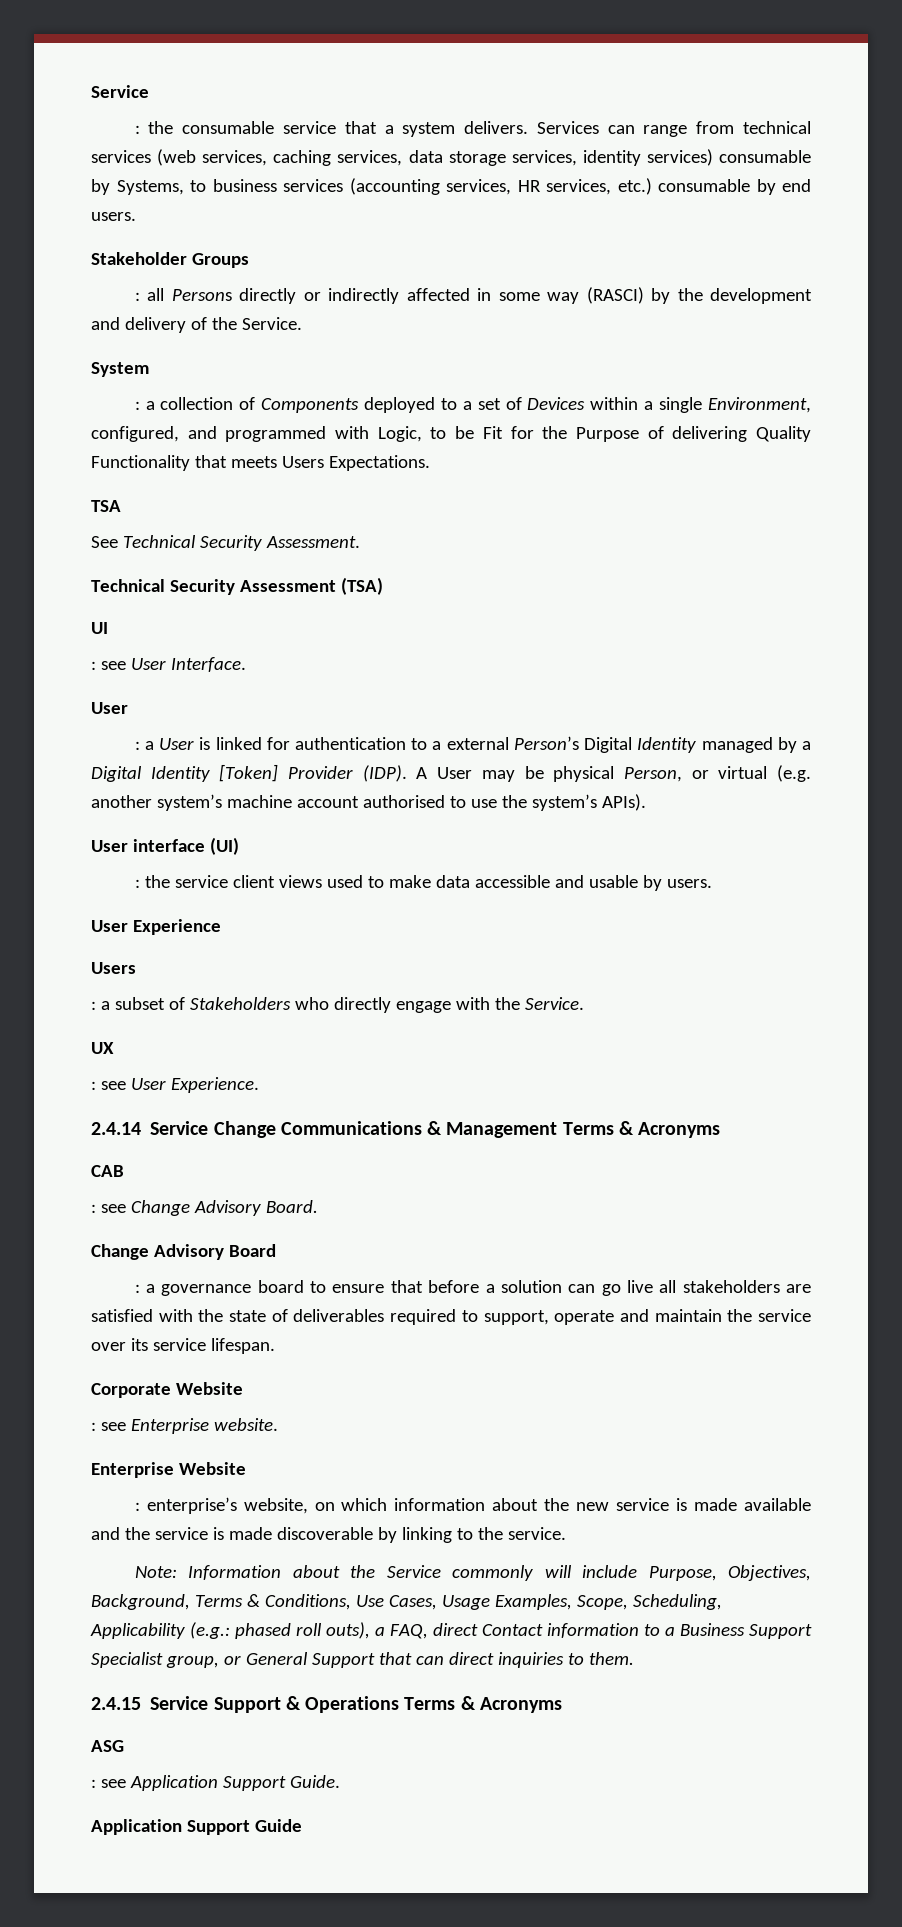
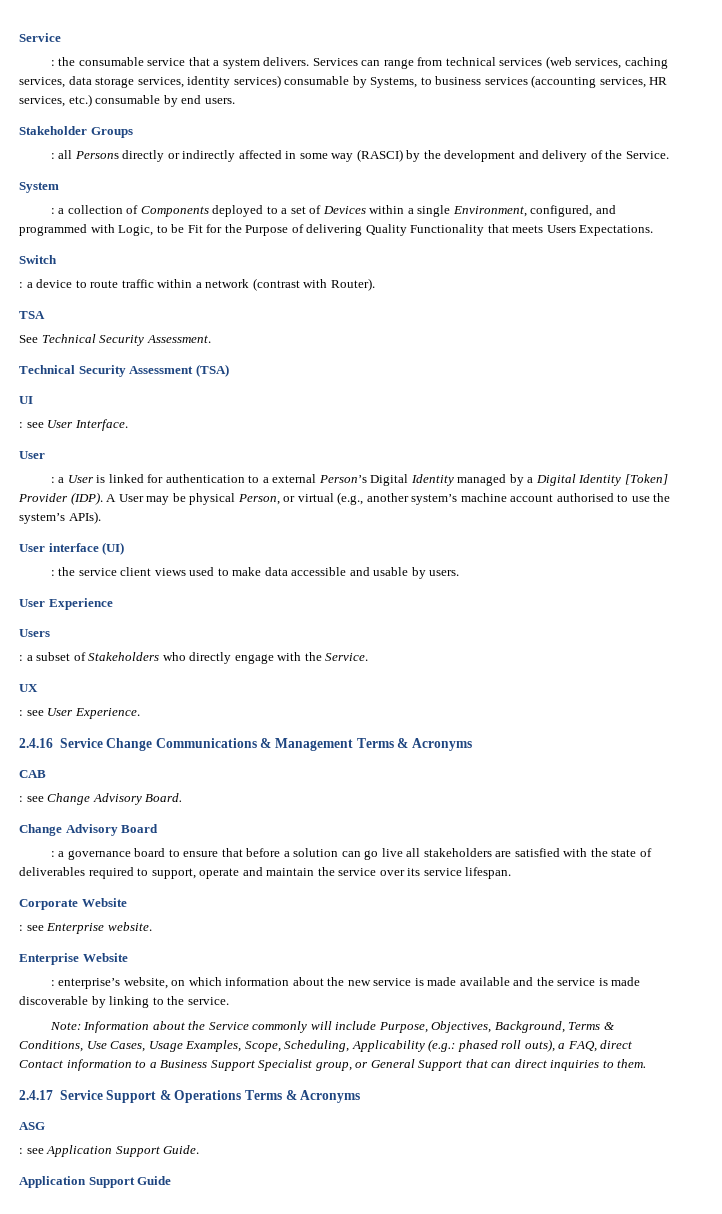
(430, 463) none -> [19,255,57,264] [19,278,375,291] // Switch // : a device to route traffic within a network (contrast with Router).
[777,765,812,782] (e.g. -> [337,492,364,505] (e.g.,
[91,1122,141,1135] 2.4.14 -> [19,738,53,748] 2.4.16
[91,1697,141,1710] 2.4.15 -> [19,1090,53,1100] 2.4.17

